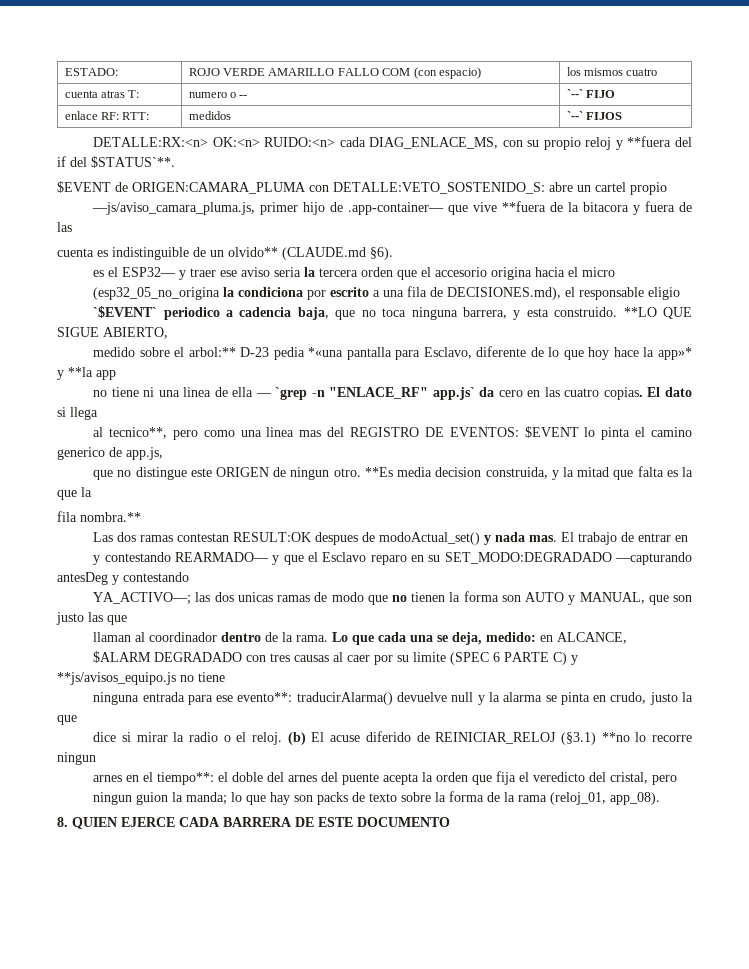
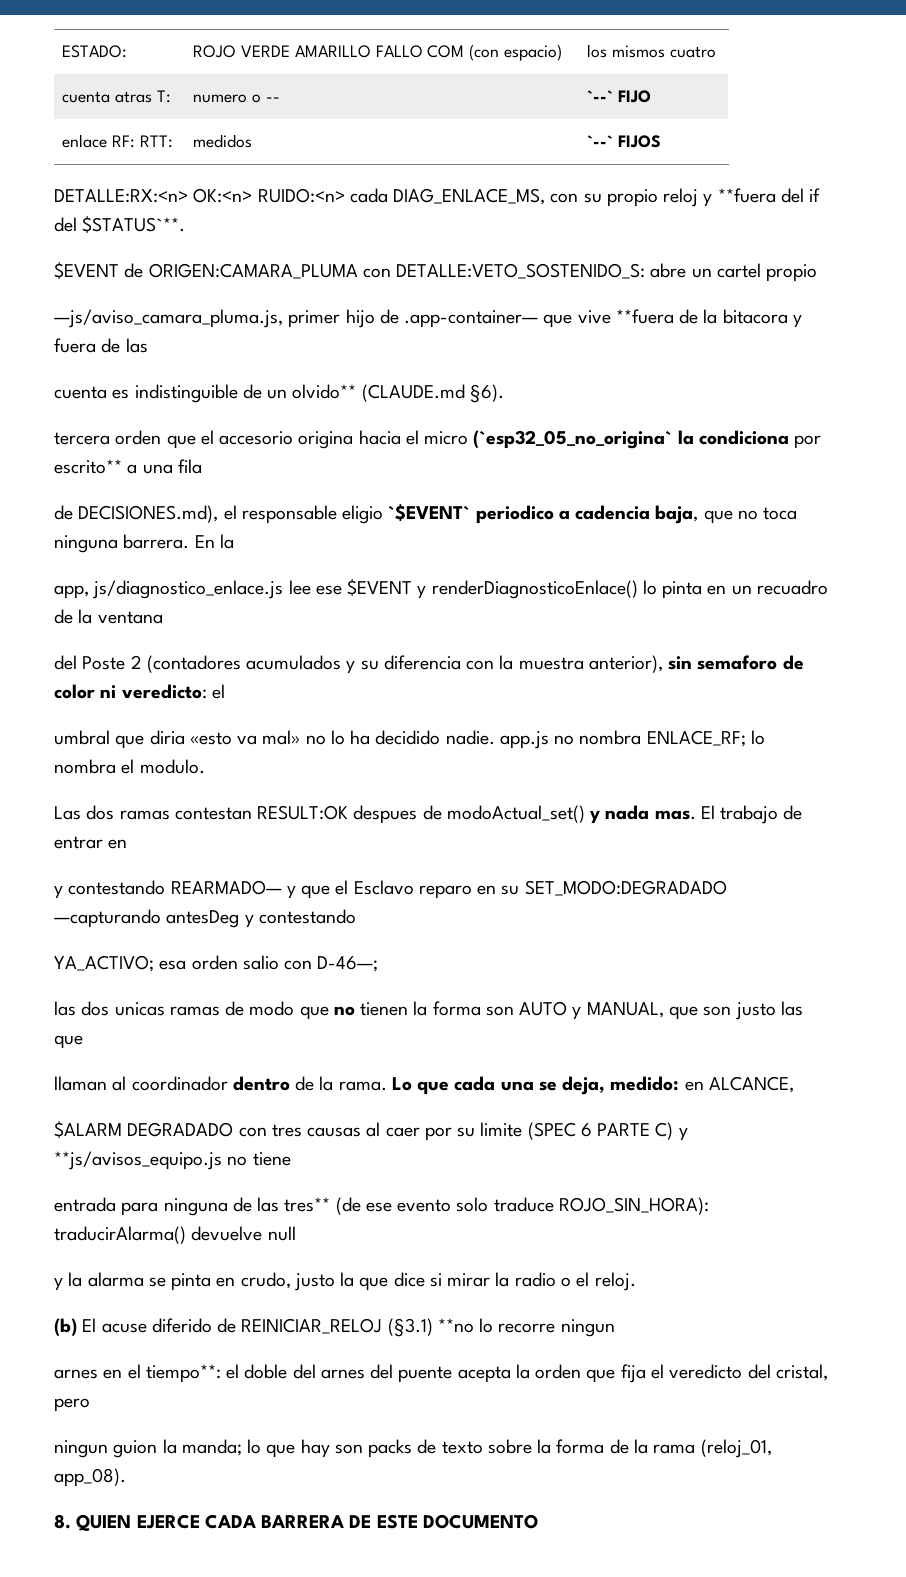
[93,267,316,280] es el ESP32— y traer ese aviso seria la -> (504, 393) none
[93,287,221,300] // (esp32_05_no_origina -> [473,430,673,449] (`esp32_05_no_origina`
[330,287,370,297] escrito -> [54,459,122,474] escrito**
(428, 291) none -> (202, 466) //
(681, 293) // -> (384, 514) none
[462,307,692,320] [57,327,168,339] [93,346,693,360] [57,367,116,380] [93,387,692,400] [57,407,98,420] [93,426,692,440] [57,447,163,460] [93,466,694,480] [57,487,92,500] [57,511,141,522] barrera, y esta construido. **LO QUE SIGUE ABIERTO, // medido sobre el arbol:** D-23 pedia *«una pantalla para Esclavo, diferente de lo que hoy hace la app»* y **la app // no tiene ni una linea de ella — `grep -n "ENLACE_RF" app.js` da cero en las cuatro copias. El dato si llega // al tecnico**, pero como una linea mas del REGISTRO DE EVENTOS: $EVENT lo pinta el camino generico de app.js, // que no distingue este ORIGEN de ningun otro. **Es media decision construida, y la mitad que falta es la que la // fila nombra.** -> [123,534,234,549] [54,579,828,599] [54,609,163,624] [54,655,804,674] [54,684,225,699] [54,730,765,749] [54,759,205,774] barrera. En la // app, js/diagnostico_enlace.js lee ese $EVENT y renderDiagnosticoEnlace() lo pinta en un recuadro de la ventana // del Poste 2 (contadores acumulados y su diferencia con la muestra anterior), sin semaforo de color ni veredicto: el // umbral que diria «esto va mal» no lo ha decidido nadie. app.js no nombra ENLACE_RF; lo nombra el modulo.
[93,592,192,605] YA_ACTIVO—; -> [54,955,379,972] YA_ACTIVO; esa orden salio con D-46—; //
[93,692,140,705] ninguna -> (291, 1159) none
[216,692,293,702] ese evento**: -> [163,1197,709,1216] ninguna de las tres** (de ese evento solo traduce ROJO_SIN_HORA):
(474, 697) none -> (296, 1233) //
(77, 720) // -> (389, 1284) none
(283, 738) none -> (636, 1281) //

